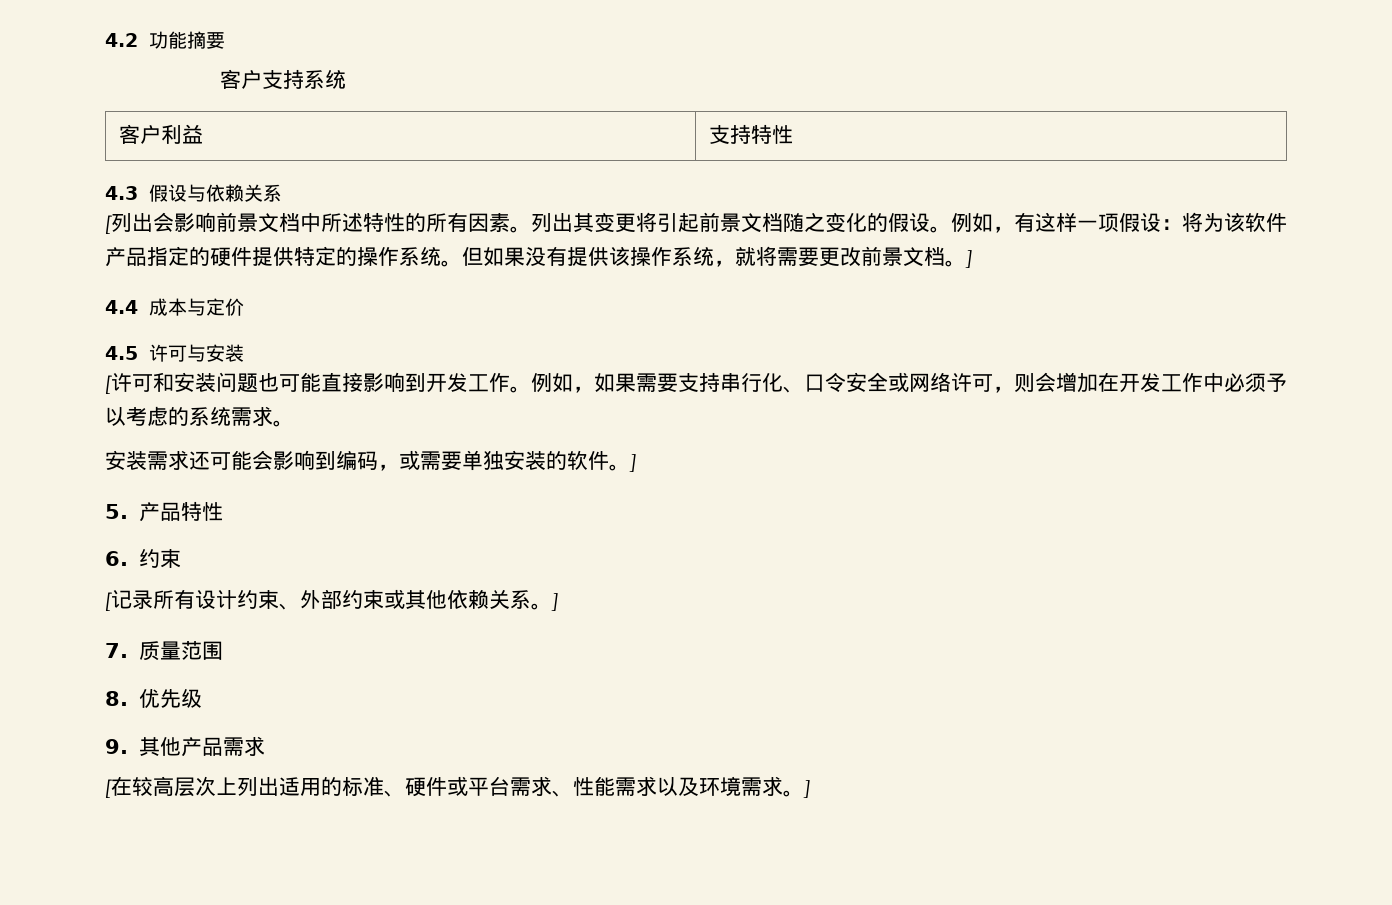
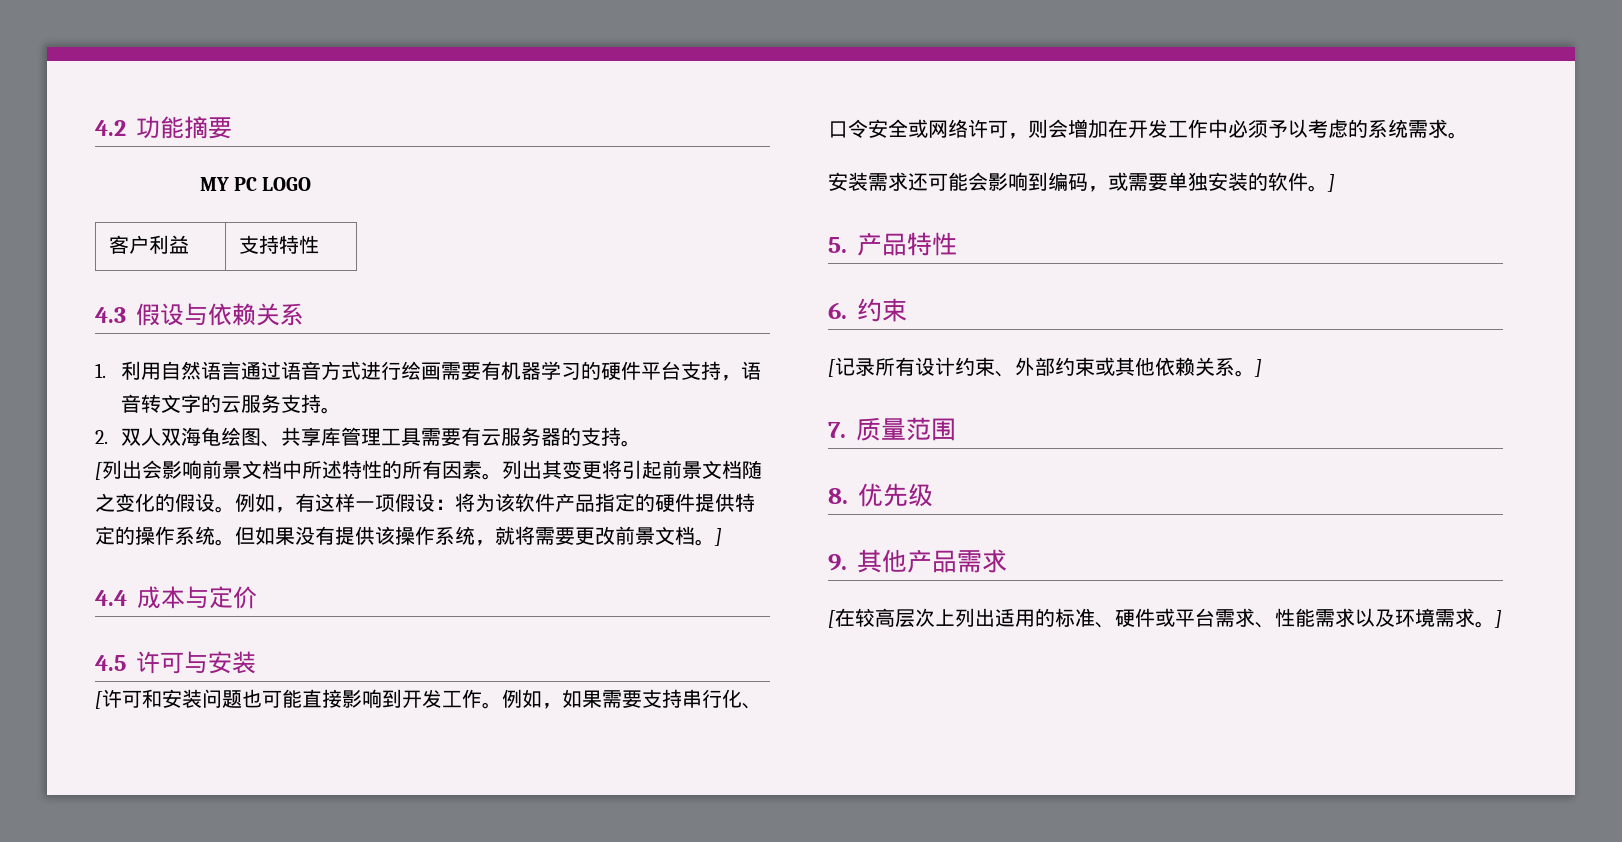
[220,69,347,89] 客户支持系统 -> [199,177,312,191] MY PC LOGO
(282, 193) none -> [95,361,762,381] [121,394,342,414] [95,427,642,447] // 1.利用自然语言通过语音方式进行绘画需要有机器学习的硬件平台支持，语音转文字的云服务支持。 // 2.双人双海龟绘图、共享库管理工具需要有云服务器的支持。

